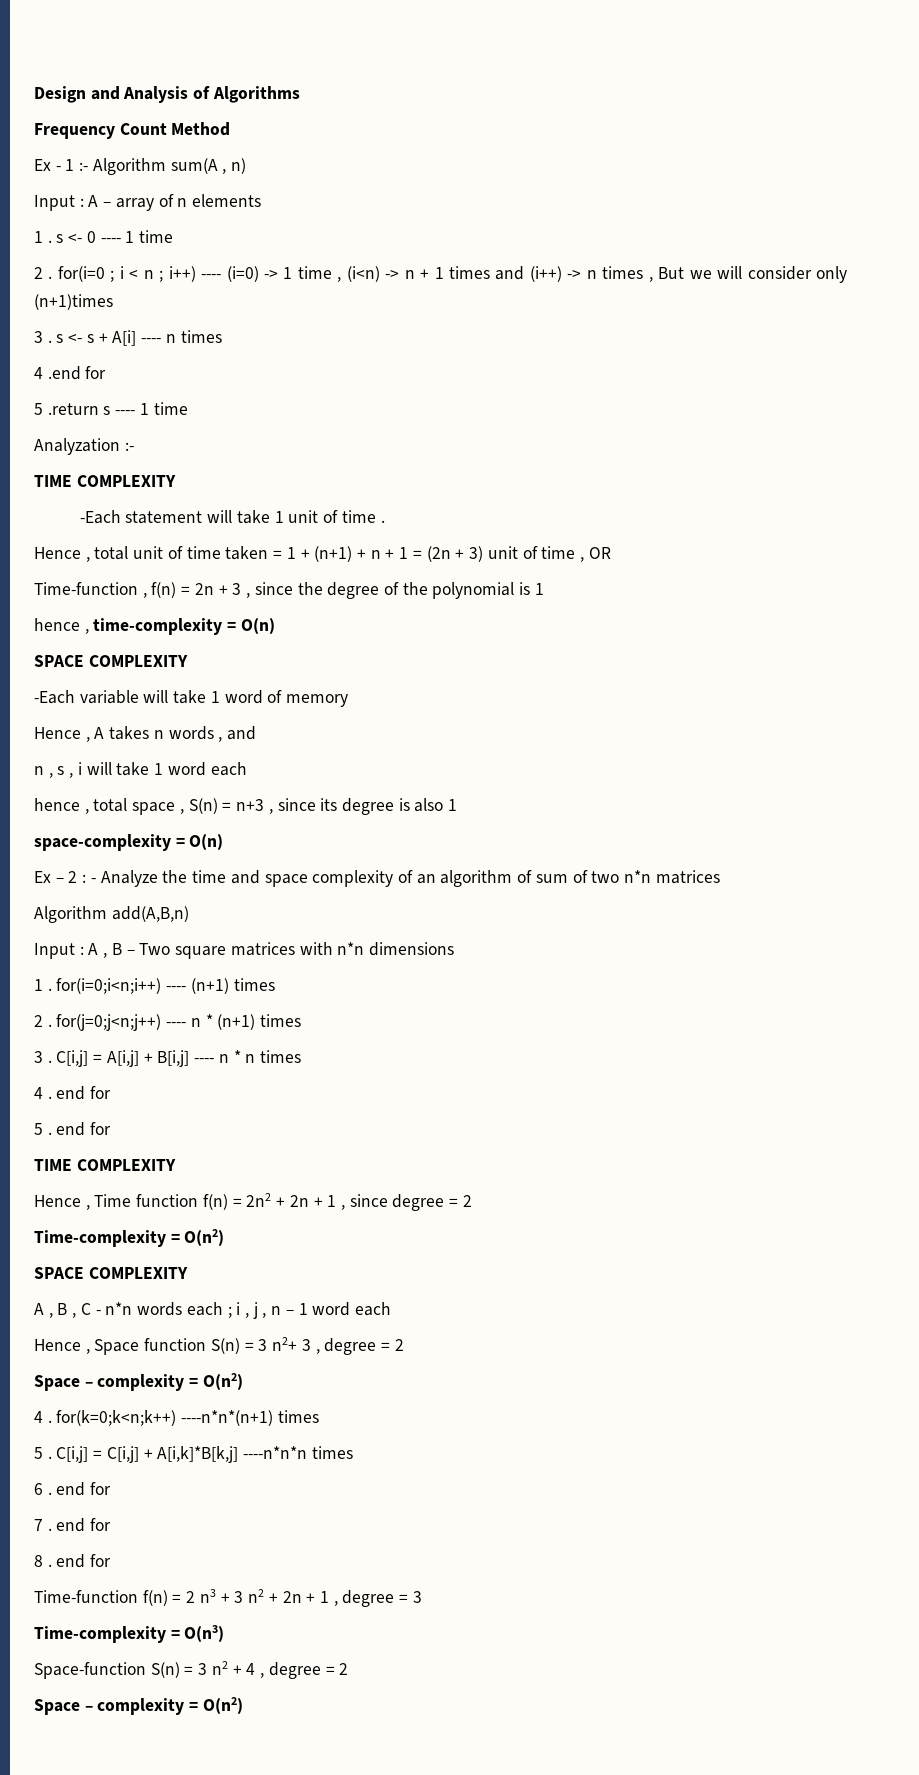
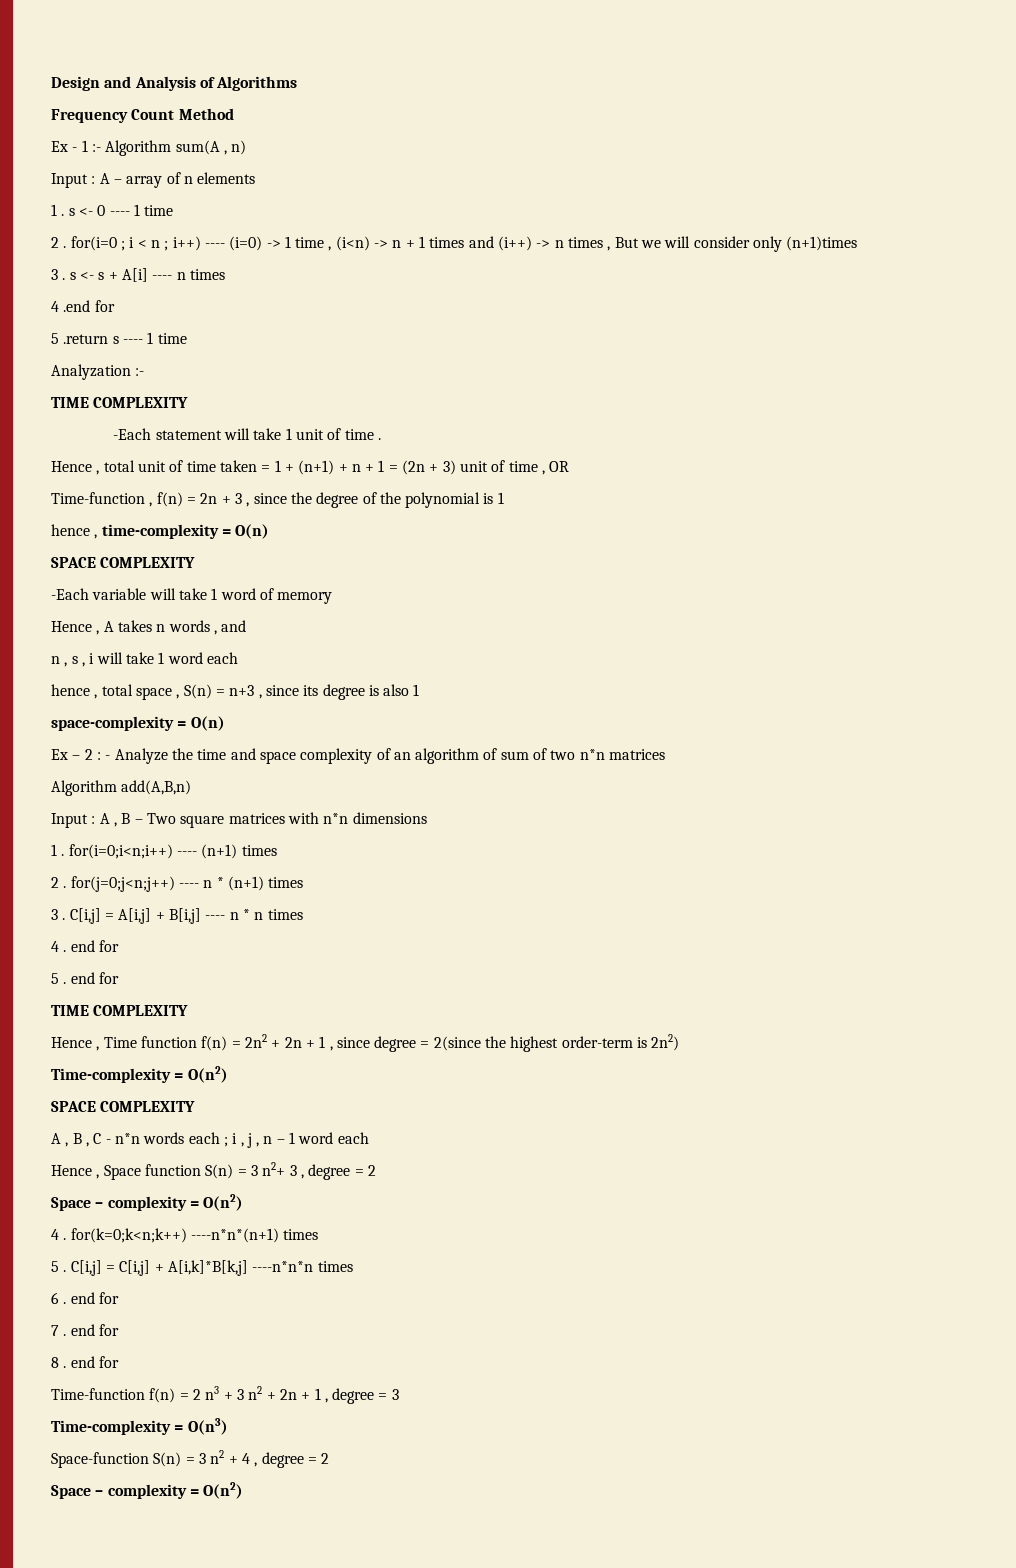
[462,1195,472,1207] 2 -> [433,1034,680,1052] 2(since the highest order-term is 2n2)

